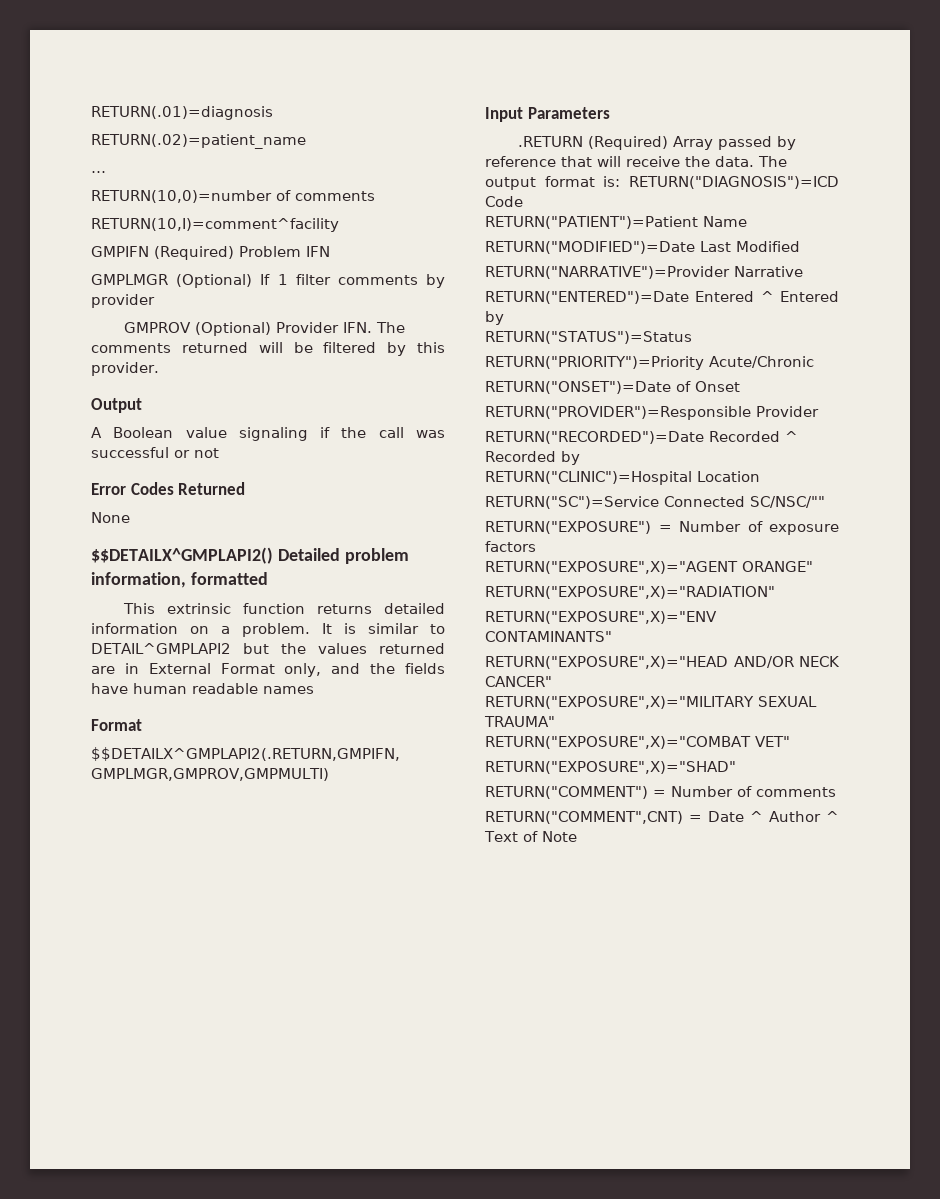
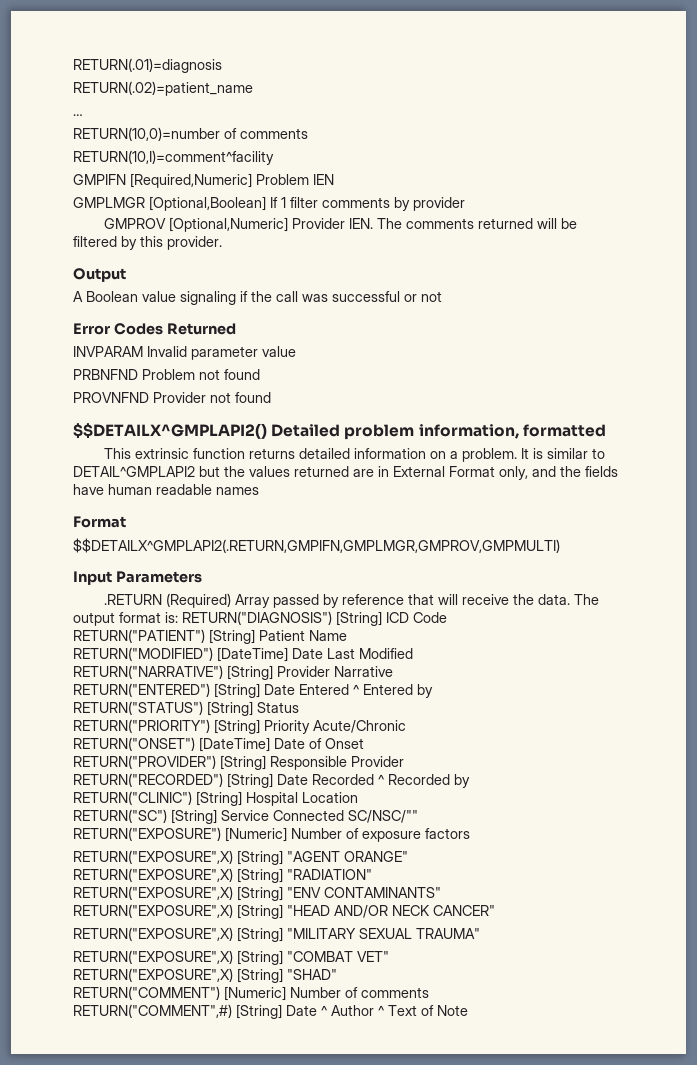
[154,246,330,260] (Required) Problem IFN -> [130,173,334,188] [Required,Numeric] Problem IEN
[176,274,253,288] (Optional) -> [149,196,266,211] [Optional,Boolean]
[195,322,373,336] (Optional) Provider IFN. -> [169,217,374,232] [Optional,Numeric] Provider IEN.
[91,512,130,523] // None -> [73,346,296,360] [73,369,260,380] [73,392,271,403] // INVPARAM Invalid parameter value // PRBNFND Problem not found // PROVNFND Provider not found
[629,176,839,189] [485,196,523,207] [485,216,747,229] [485,241,800,254] [485,266,803,279] [485,291,839,304] [485,311,504,325] [485,331,692,344] [485,356,814,370] [485,381,740,394] [485,406,819,420] [485,431,798,444] [485,451,580,465] [485,471,760,485] [485,496,659,509] RETURN("DIAGNOSIS")=ICD Code // RETURN("PATIENT")=Patient Name // RETURN("MODIFIED")=Date Last Modified // RETURN("NARRATIVE")=Provider Narrative // RETURN("ENTERED")=Date Entered ^ Entered by // RETURN("STATUS")=Status // RETURN("PRIORITY")=Priority Acute/Chronic // RETURN("ONSET")=Date of Onset // RETURN("PROVIDER")=Responsible Provider // RETURN("RECORDED")=Date Recorded ^ Recorded by // RETURN("CLINIC")=Hospital Location // RETURN("SC")=Service -> [182,611,447,626] [73,629,347,644] [73,647,413,662] [73,665,393,680] [73,683,433,698] [73,701,299,716] [73,719,406,734] [73,737,364,752] [73,755,404,770] [73,773,470,788] [73,791,358,806] [73,809,269,824] RETURN("DIAGNOSIS") [String] ICD Code // RETURN("PATIENT") [String] Patient Name // RETURN("MODIFIED") [DateTime] Date Last Modified // RETURN("NARRATIVE") [String] Provider Narrative // RETURN("ENTERED") [String] Date Entered ^ Entered by // RETURN("STATUS") [String] Status // RETURN("PRIORITY") [String] Priority Acute/Chronic // RETURN("ONSET") [DateTime] Date of Onset // RETURN("PROVIDER") [String] Responsible Provider // RETURN("RECORDED") [String] Date Recorded ^ Recorded by // RETURN("CLINIC") [String] Hospital Location // RETURN("SC") [String] Service
[658,525,672,532] = -> [225,827,287,842] [Numeric]
[485,561,813,574] [485,586,775,599] [485,611,717,624] [485,631,612,642] [485,656,728,669] RETURN("EXPOSURE",X)="AGENT ORANGE" // RETURN("EXPOSURE",X)="RADIATION" // RETURN("EXPOSURE",X)="ENV CONTAMINANTS" // RETURN("EXPOSURE",X)="HEAD -> [73,850,408,865] [73,868,372,883] [73,886,441,901] [73,904,330,919] RETURN("EXPOSURE",X) [String] "AGENT ORANGE" // RETURN("EXPOSURE",X) [String] "RADIATION" // RETURN("EXPOSURE",X) [String] "ENV CONTAMINANTS" // RETURN("EXPOSURE",X) [String] "HEAD
[485,696,754,709] RETURN("EXPOSURE",X)="MILITARY -> [73,927,356,942] RETURN("EXPOSURE",X) [String] "MILITARY
[485,736,790,749] [485,761,736,774] RETURN("EXPOSURE",X)="COMBAT VET" // RETURN("EXPOSURE",X)="SHAD" -> [73,950,389,965] [73,968,337,983] RETURN("EXPOSURE",X) [String] "COMBAT VET" // RETURN("EXPOSURE",X) [String] "SHAD"
[653,790,666,797] = -> [224,986,286,1001] [Numeric]
[485,811,702,824] RETURN("COMMENT",CNT) = -> [73,1004,282,1019] RETURN("COMMENT",#) [String]

